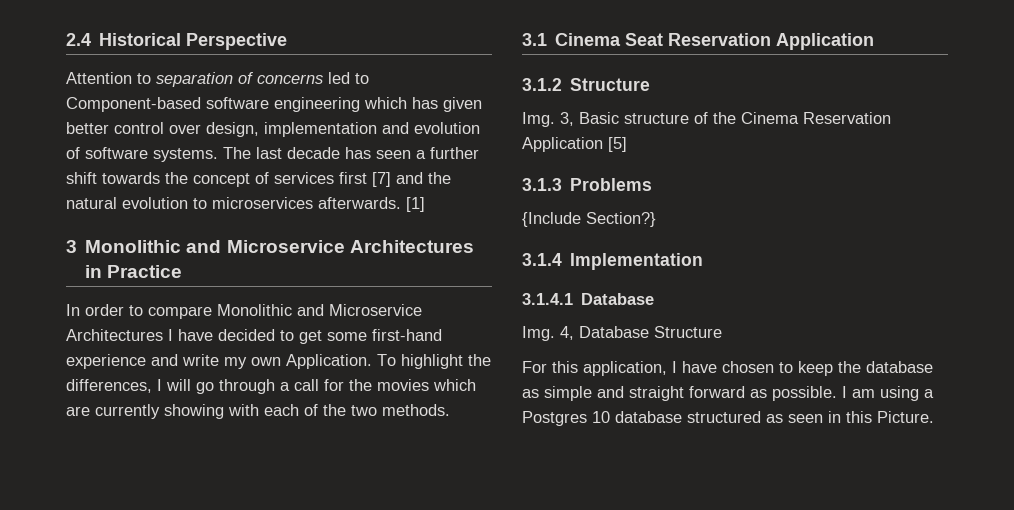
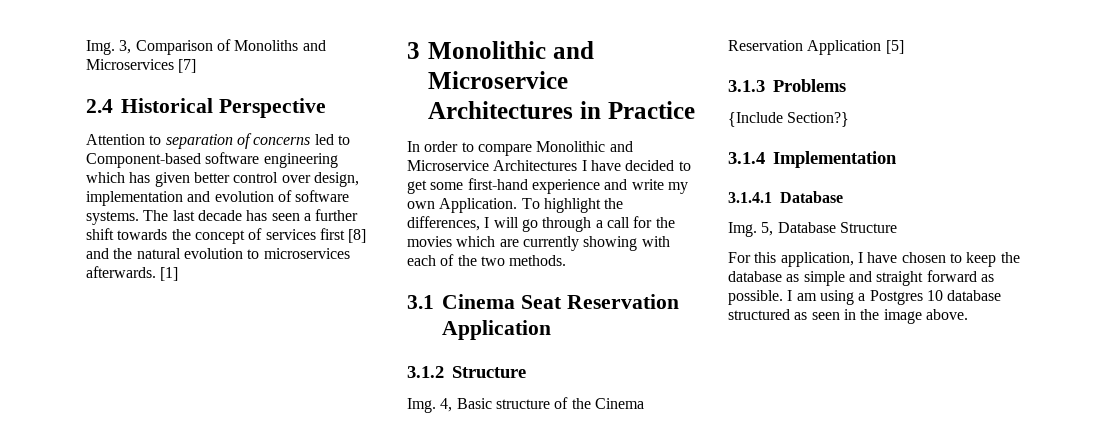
(66, 39) none -> [86,39,326,55] [86,59,197,73] Img. 3, Comparison of Monoliths and Microservices [7] //
[372,172,391,187] [7] -> [348,229,367,243] [8]
[560,112,574,126] 3, -> [440,398,453,412] 4,
[560,326,574,340] 4, -> [761,222,774,236] 5,
[846,411,934,423] this Picture. -> [860,309,968,324] the image above.

